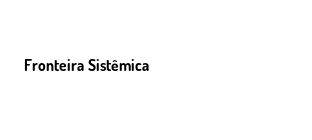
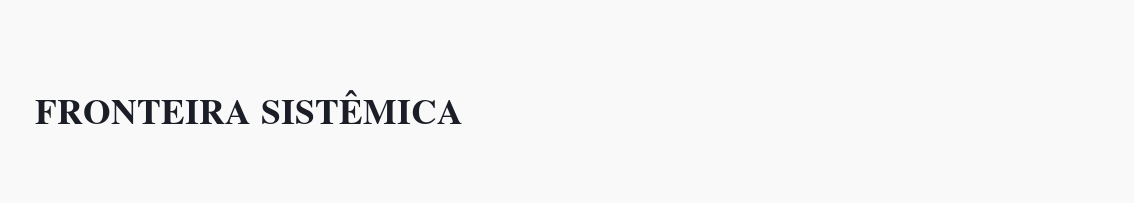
[24,59,150,71] Fronteira Sistêmica -> [35,90,463,124] FRONTEIRA SISTÊMICA

